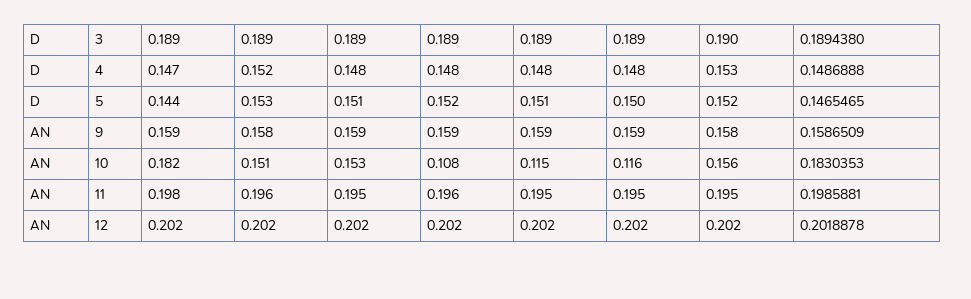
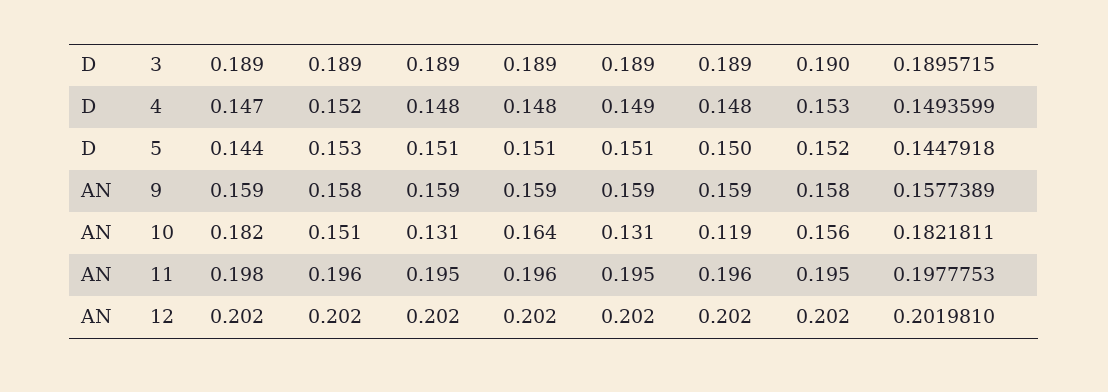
[800,34,865,44] 0.1894380 -> [893,57,996,71] 0.1895715
[520,65,553,75] 0.148 -> [601,99,656,113] 0.149
[800,65,865,75] 0.1486888 -> [893,99,996,113] 0.1493599
[427,96,460,106] 0.152 -> [503,141,558,155] 0.151
[800,96,865,106] 0.1465465 -> [893,141,996,155] 0.1447918
[800,127,865,137] 0.1586509 -> [893,183,996,197] 0.1577389
[334,158,367,168] [427,158,460,168] [520,158,550,168] [613,158,643,168] 0.153 | 0.108 | 0.115 | 0.116 -> [406,225,461,239] [503,225,558,239] [601,225,656,239] [698,225,753,239] 0.131 | 0.164 | 0.131 | 0.119
[800,158,865,168] 0.1830353 -> [893,225,996,239] 0.1821811
[613,189,646,199] [706,189,739,199] [800,189,862,199] 0.195 | 0.195 | 0.1985881 -> [698,267,753,281] [796,267,851,281] [893,267,996,281] 0.196 | 0.195 | 0.1977753
[800,220,865,230] 0.2018878 -> [893,309,996,323] 0.2019810

